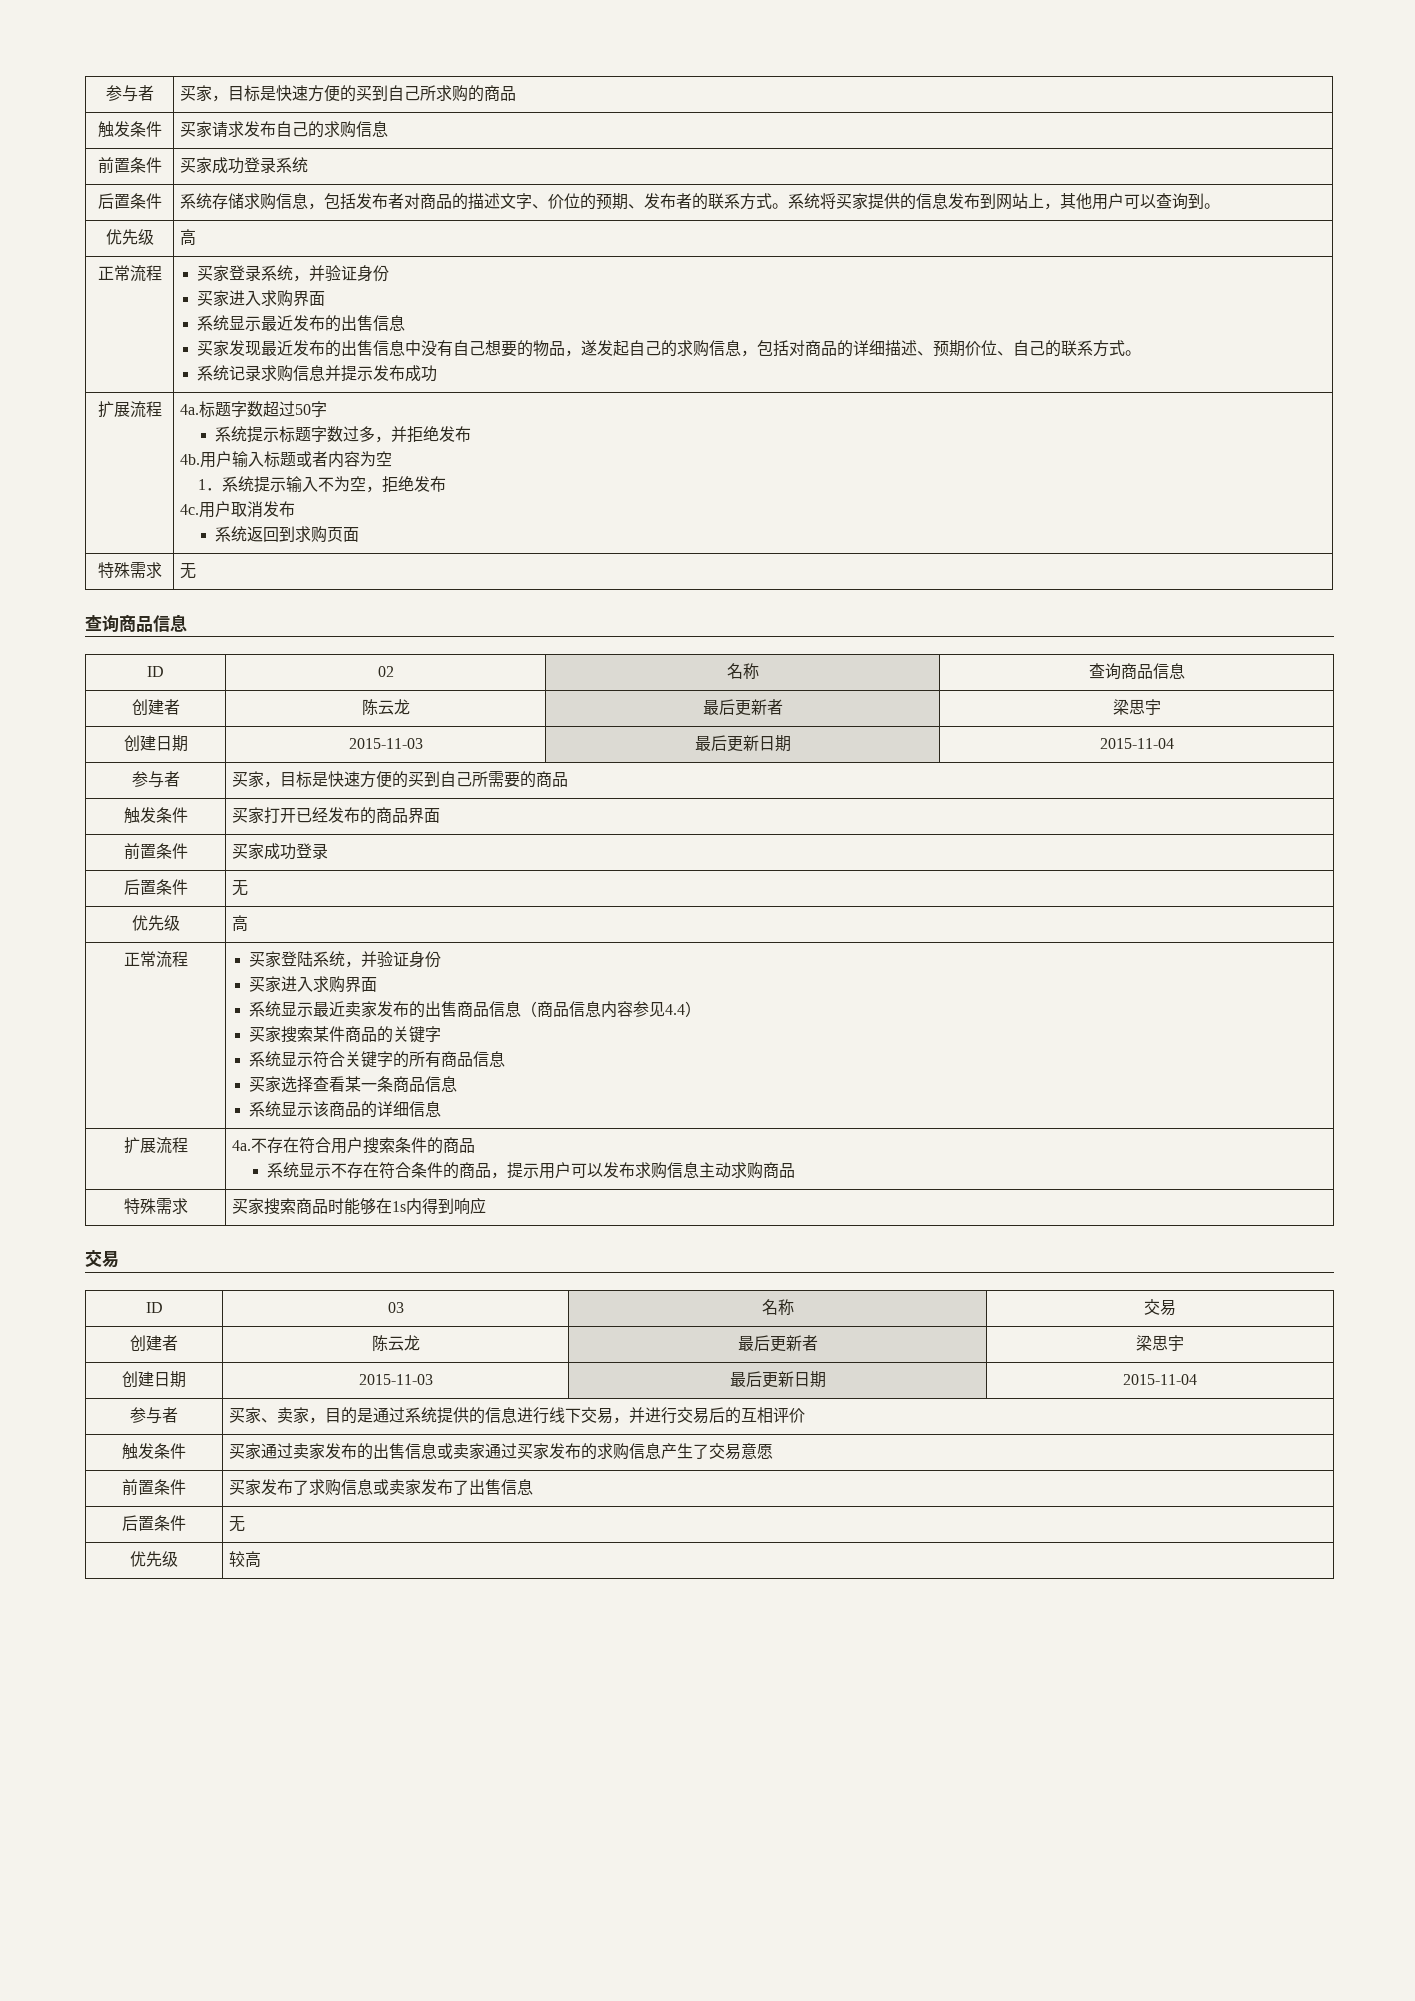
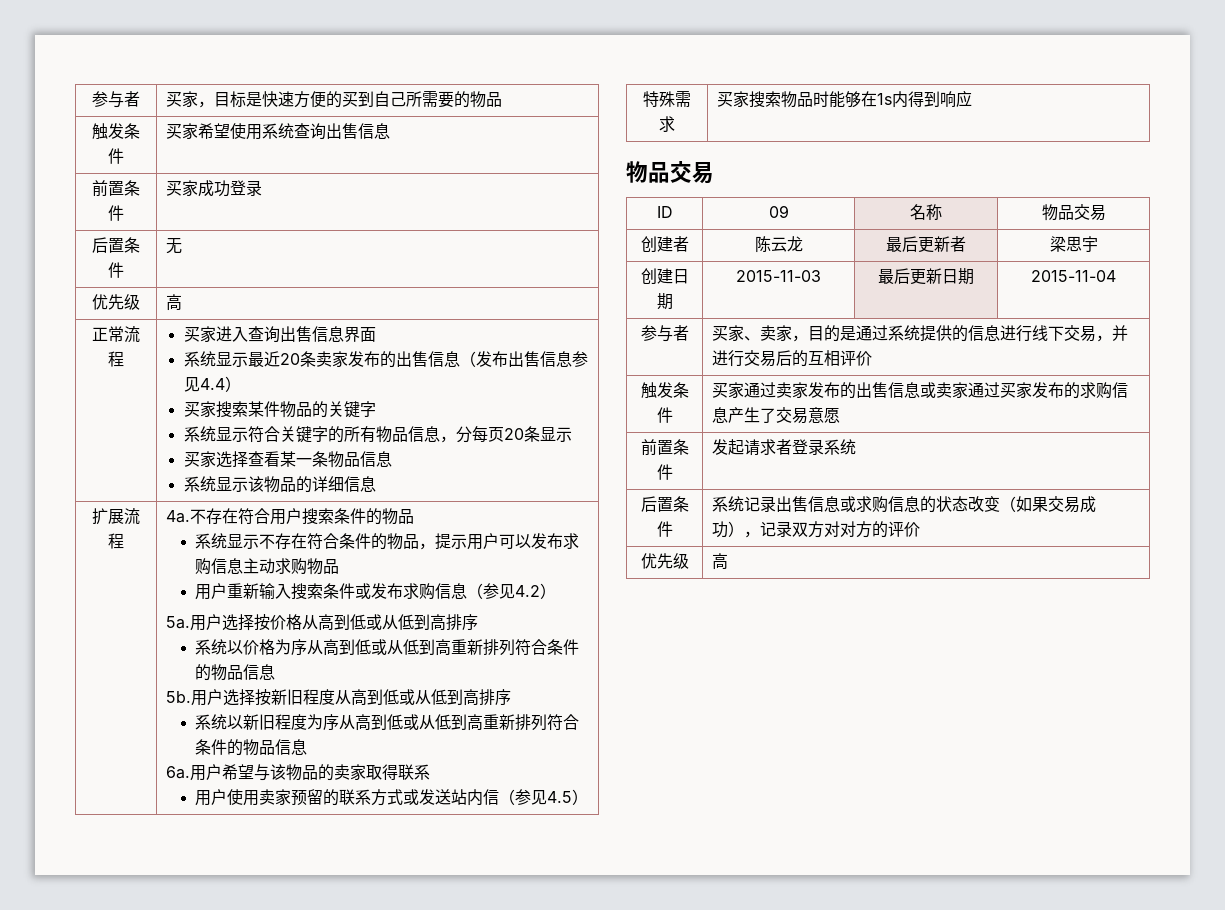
[105,85,154,102] [179,85,516,102] [97,121,162,138] [179,121,388,138] [97,157,162,174] [179,157,308,174] [97,193,162,209] [179,193,1220,210] [105,229,154,245] [179,229,196,246] [97,265,162,282] [197,265,390,282] [197,290,326,307] [197,315,406,332] [197,340,1142,357] [197,365,438,382] [97,401,162,418] [179,401,327,418] [215,426,472,443] [179,451,392,468] [197,476,446,493] [179,501,295,518] [215,526,360,543] [97,562,162,578] [179,563,196,579] [85,614,187,632] [147,666,164,677] [377,666,394,677] [726,663,759,679] [1088,663,1185,680] [131,699,180,716] [361,699,410,716] [702,699,783,716] [1112,699,1161,715] [123,735,188,752] [348,738,423,749] [694,735,791,752] [1099,738,1174,749] [131,771,180,788] 参与者 | 买家，目标是快速方便的买到自己所求购的商品 // 触发条件 | 买家请求发布自己的求购信息 // 前置条件 | 买家成功登录系统 // 后置条件 | 系统存储求购信息，包括发布者对商品的描述文字、价位的预期、发布者的联系方式。系统将买家提供的信息发布到网站上，其他用户可以查询到。 // 优先级 | 高 // 正常流程 | 买家登录系统，并验证身份 // 买家进入求购界面 // 系统显示最近发布的出售信息 // 买家发现最近发布的出售信息中没有自己想要的物品，遂发起自己的求购信息，包括对商品的详细描述、预期价位、自己的联系方式。 // 系统记录求购信息并提示发布成功 // 扩展流程 | 4a.标题字数超过50字 // 系统提示标题字数过多，并拒绝发布 // 4b.用户输入标题或者内容为空 // 1．系统提示输入不为空，拒绝发布 // 4c.用户取消发布 // 系统返回到求购页面 // 特殊需求 | 无 // 查询商品信息 // ID | 02 | 名称 | 查询商品信息 // 创建者 | 陈云龙 | 最后更新者 | 梁思宇 // 创建日期 | 2015-11-03 | 最后更新日期 | 2015-11-04 // 参与者 -> [92,91,140,108] 参与者
[535,771,568,787] [123,807,188,824] [231,807,440,824] 商品 // 触发条件 | 买家打开已经发布的商品界面 -> [469,91,502,108] [92,123,140,140] [108,148,124,164] [165,123,390,140] 物品 // 触发条件 | 买家希望使用系统查询出售信息
[281,951,442,968] [249,976,378,993] [249,1001,634,1018] 登陆系统，并验证身份 // 买家进入求购界面 // 系统显示最近卖家发布的出售商品信息（商品信息内容 -> [215,326,376,343] [183,351,572,368] 进入查询出售信息界面 // 系统显示最近20条卖家发布的出售信息（发布出售信息
[345,1026,362,1042] 商 -> [279,401,296,418] 物
[441,1051,506,1067] 商品信息 -> [375,426,572,443] 物品信息，分每页20条显示
[393,1076,410,1092] 商 -> [327,451,344,468] 物
[329,1101,346,1117] 商 -> [263,476,280,493] 物
[442,1137,459,1153] 商 -> [381,508,398,525] 物
[459,1162,476,1178] 商 -> [387,533,404,550] 物
[763,1162,796,1178] 商品 -> [307,558,340,575] [195,583,557,600] [165,614,478,631] [195,639,580,656] [195,664,276,681] [165,689,511,706] [195,714,580,731] [195,739,308,756] [165,764,430,781] [195,789,589,806] 物品 // 用户重新输入搜索条件或发布求购信息（参见4.2） // 5a.用户选择按价格从高到低或从低到高排序 // 系统以价格为序从高到低或从低到高重新排列符合条件的物品信息 // 5b.用户选择按新旧程度从高到低或从低到高排序 // 系统以新旧程度为序从高到低或从低到高重新排列符合条件的物品信息 // 6a.用户希望与该物品的卖家取得联系 // 用户使用卖家预留的联系方式或发送站内信（参见4.5）
[295,1198,312,1214] 商 -> [780,91,797,108] 物
(486, 1205) none -> [626,161,670,183] 物品
[387,1302,404,1313] [761,1299,794,1315] 03 | 名称 | -> [768,205,789,218] [910,204,942,220] [1041,204,1074,221] 09 | 名称 | 物品
[228,1479,533,1496] [122,1515,186,1531] [228,1516,245,1532] [130,1551,178,1567] [228,1551,245,1567] 买家发布了求购信息或卖家发布了出售信息 // 后置条件 | 无 // 优先级 | 较 -> [711,439,856,456] [640,496,689,512] [656,521,673,537] [711,496,1096,513] [711,521,920,538] [640,553,689,569] 发起请求者登录系统 // 后置条件 | 系统记录出售信息或求购信息的状态改变（如果交易成功），记录双方对对方的评价 // 优先级 |

